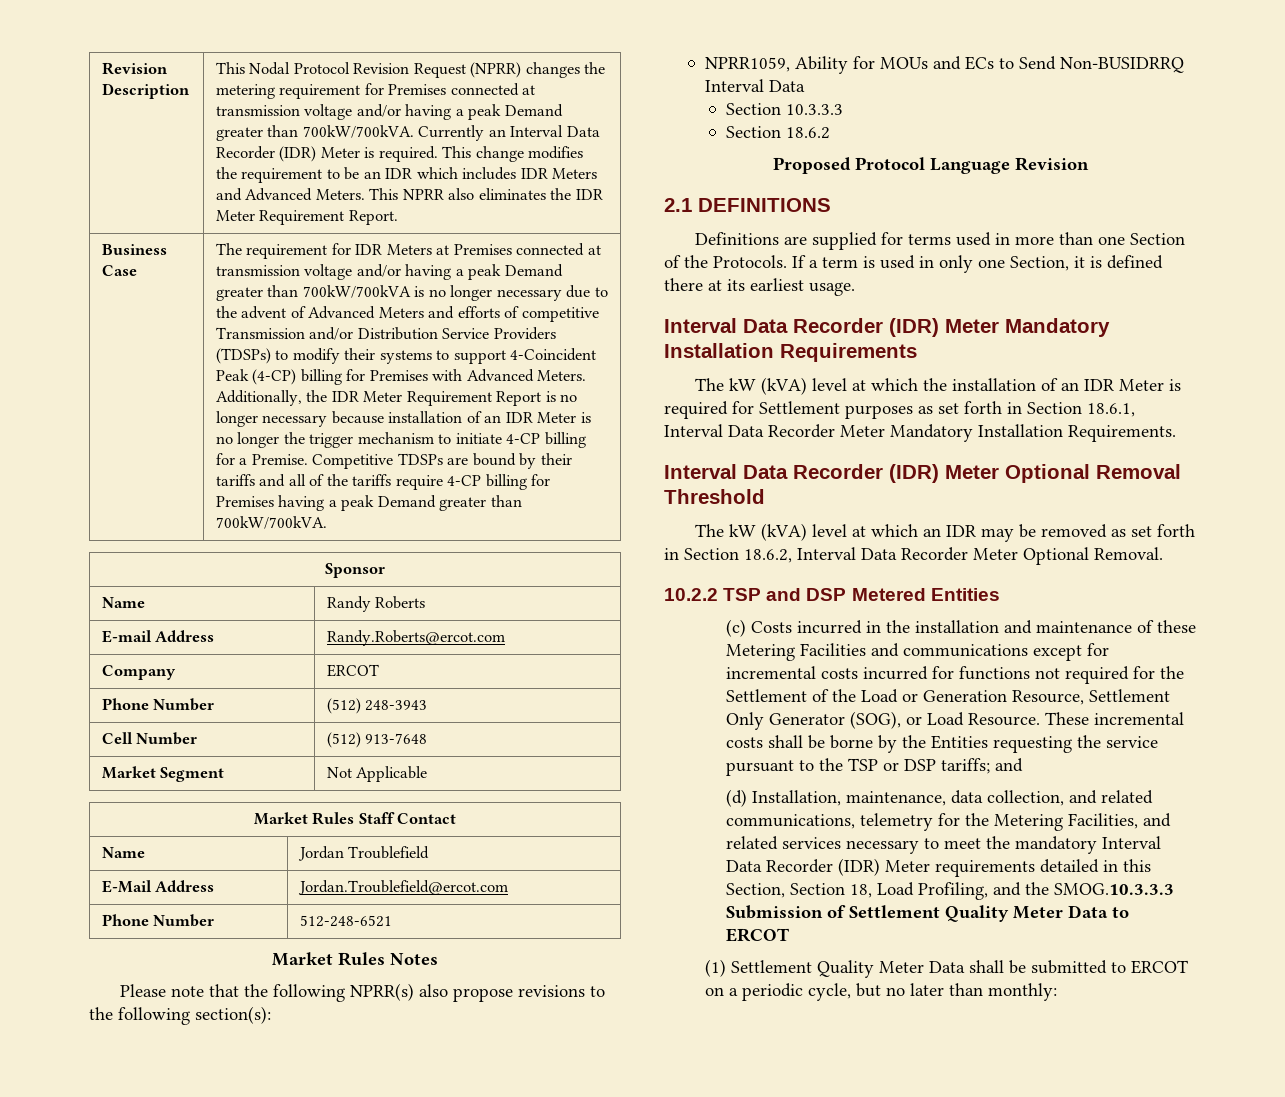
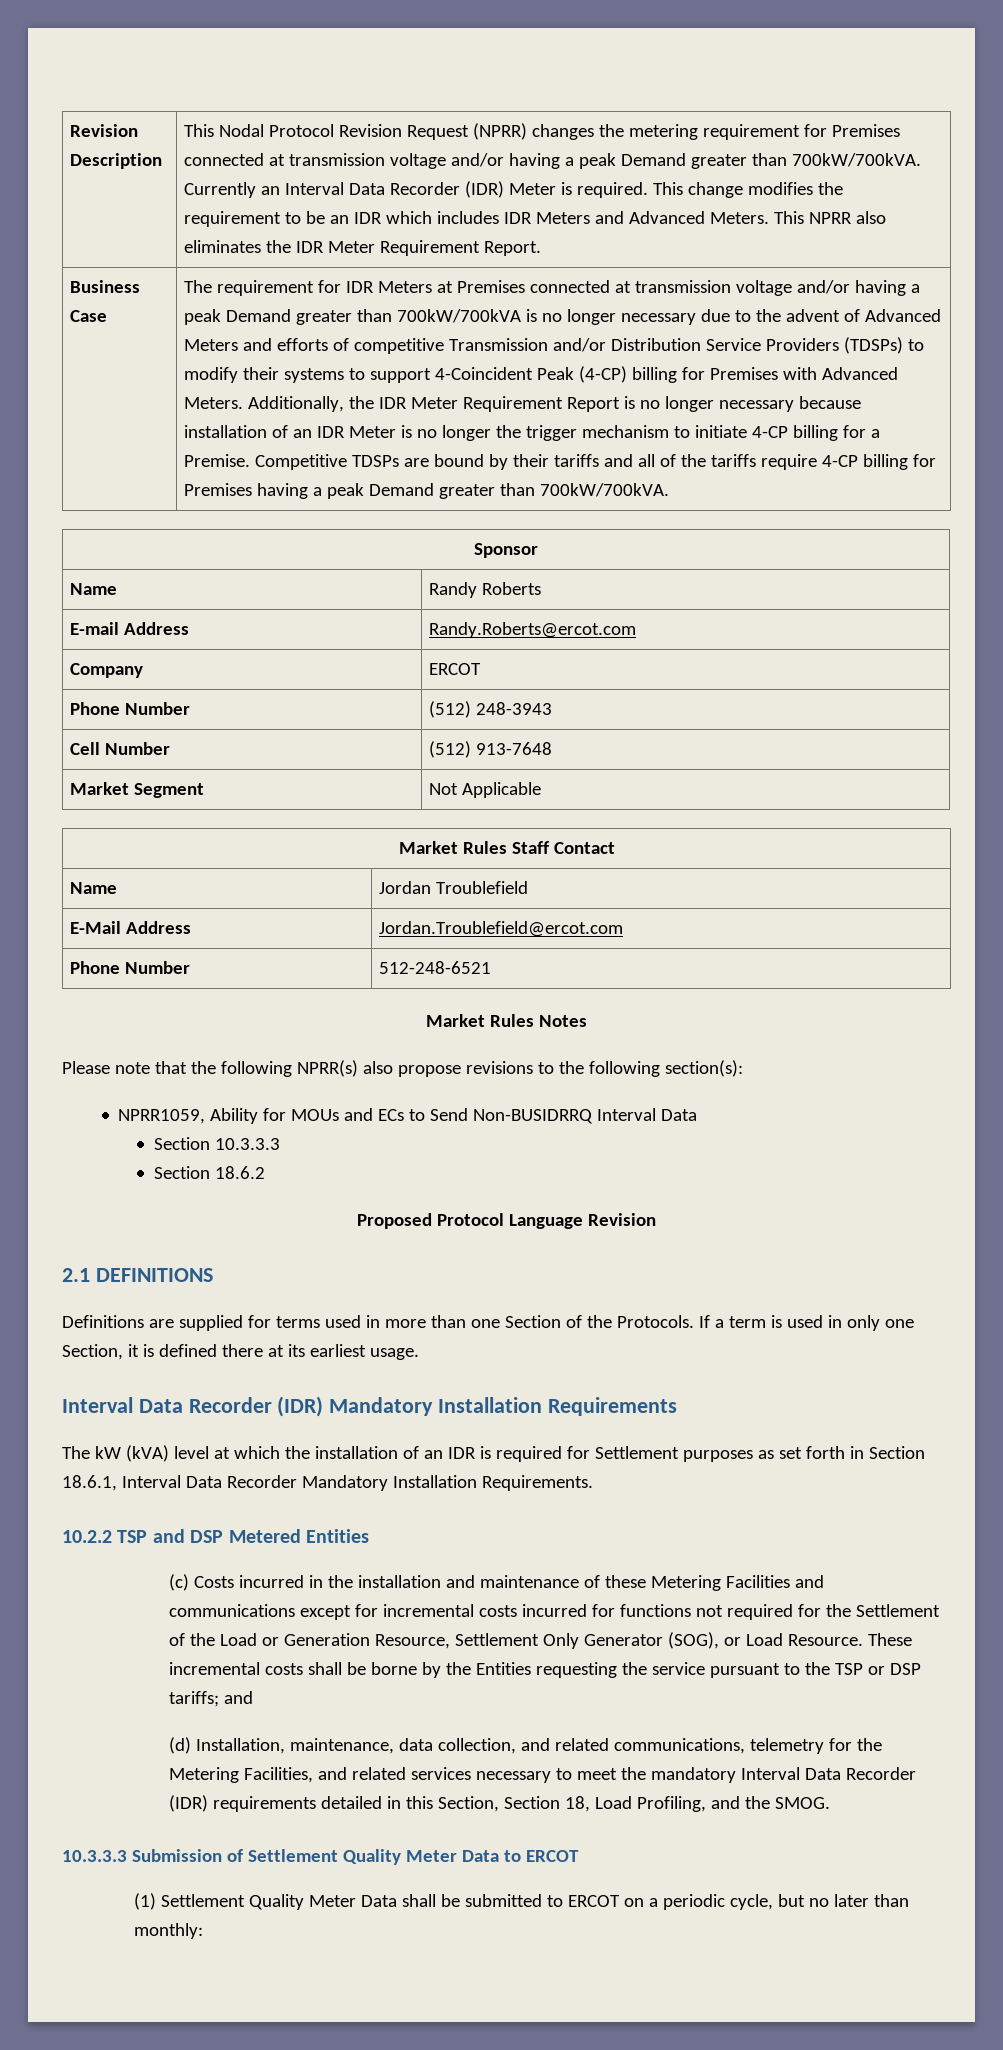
[945,319,999,333] Meter -> (324, 1406) none
[1119,379,1165,391] Meter -> (476, 1453) none
[840,425,885,437] Meter -> (297, 1481) none
[664,464,1181,483] [664,489,765,504] [695,523,1196,542] [664,547,1163,565] // Interval Data Recorder (IDR) Meter Optional Removal Threshold // The kW (kVA) level at which an IDR may be removed as set forth in Section 18.6.2, Interval Data Recorder Meter Optional Removal. -> (593, 1483) none
[884,860,930,872] Meter -> (209, 1803) none
[1053,883,1174,895] SMOG.10.3.3.3 -> [775,1797,831,1809] [62,1850,127,1862] SMOG. // 10.3.3.3

